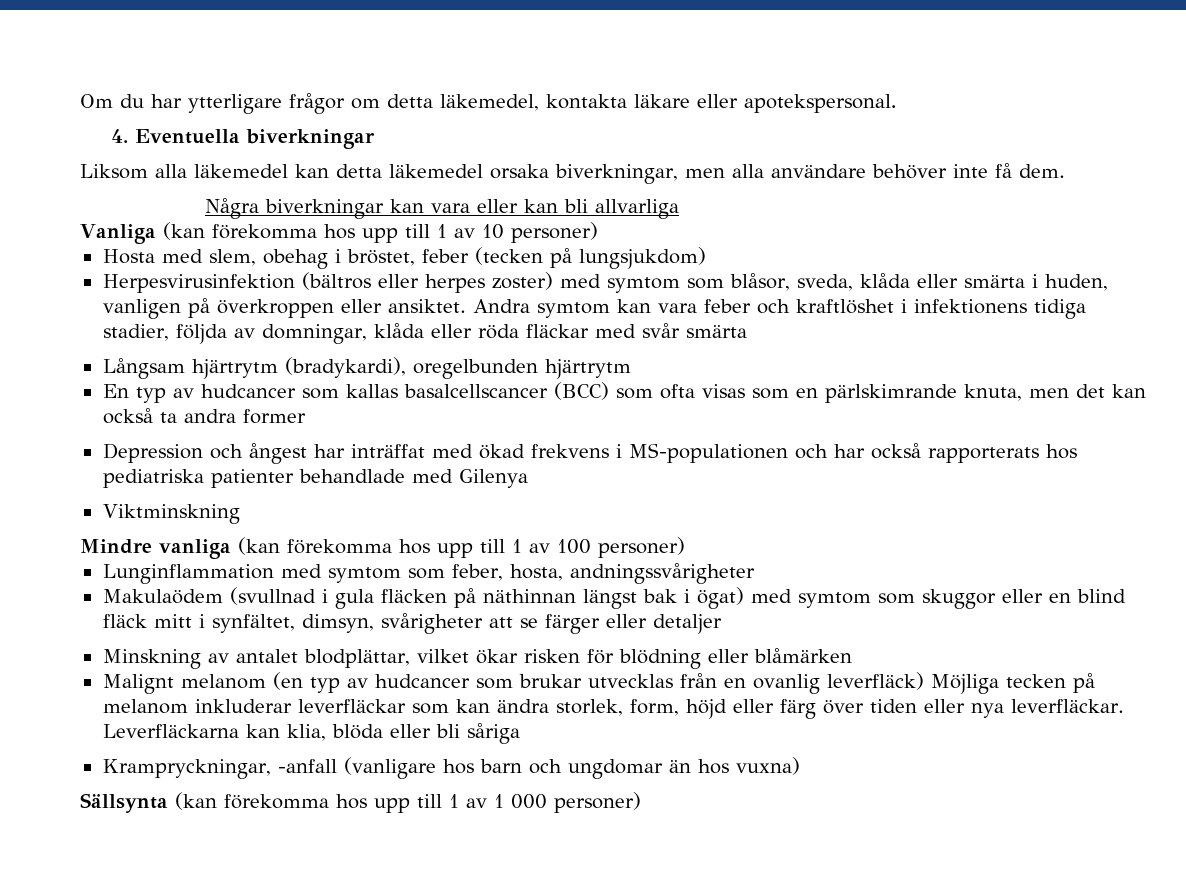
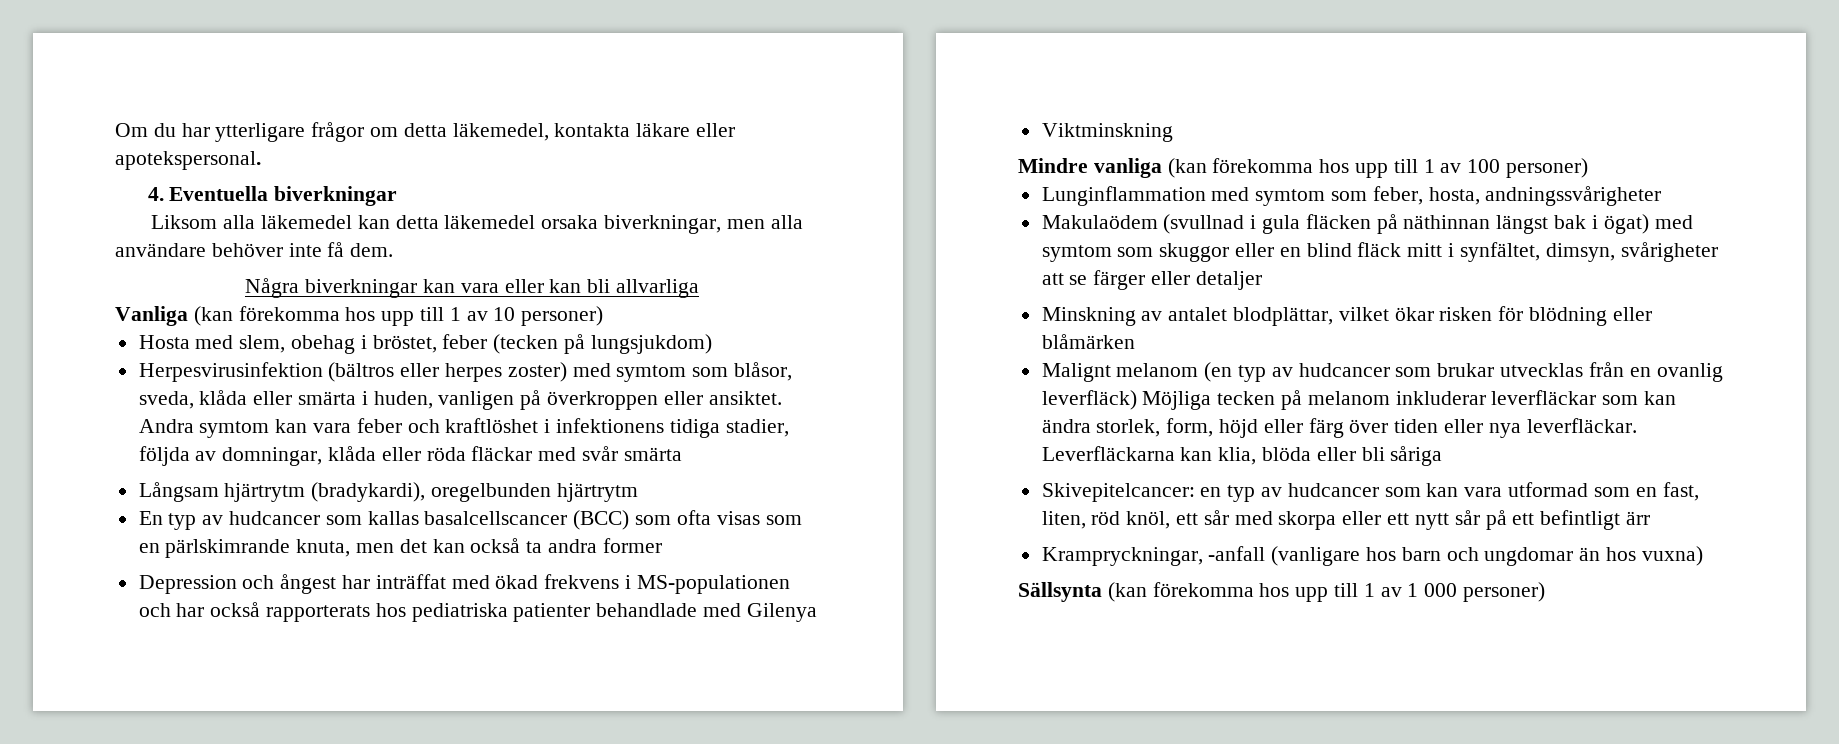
(520, 733) none -> [1041,482,1699,502] [1041,510,1650,530] // Skivepitelcancer: en typ av hudcancer som kan vara utformad som en fast, liten, röd knöl, ett sår med skorpa eller ett nytt sår på ett befintligt ärr

